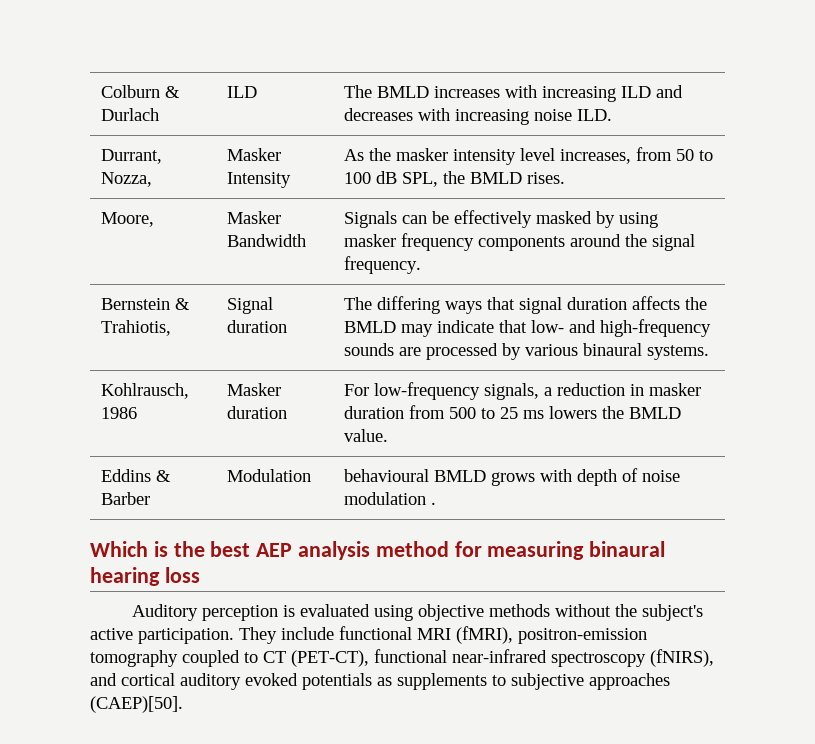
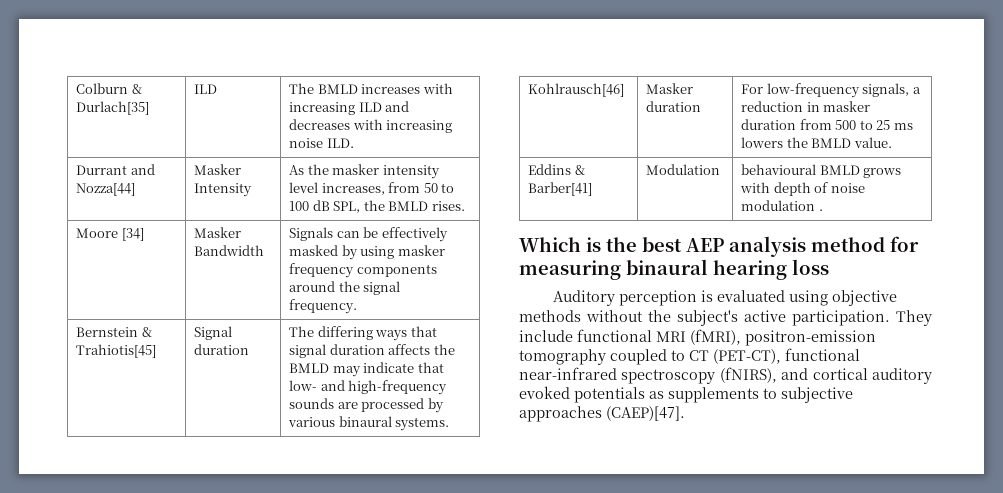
[100,108,159,121] Durlach -> [76,101,150,115] Durlach[35]
[100,149,162,164] [100,172,152,187] Durrant, Nozza, -> [76,164,155,175] [76,183,136,196] Durrant and Nozza[44]
[100,212,154,227] Moore, -> [76,228,144,241] Moore [34]
[100,320,171,336] Trahiotis, -> [76,344,157,358] Trahiotis[45]
[100,383,189,399] [100,407,137,419] Kohlrausch, 1986 -> [528,83,625,97] Kohlrausch[46]
[100,492,150,505] Barber -> [528,182,593,196] Barber[41]
[90,696,183,713] (CAEP)[50]. -> [606,406,685,421] (CAEP)[47].

